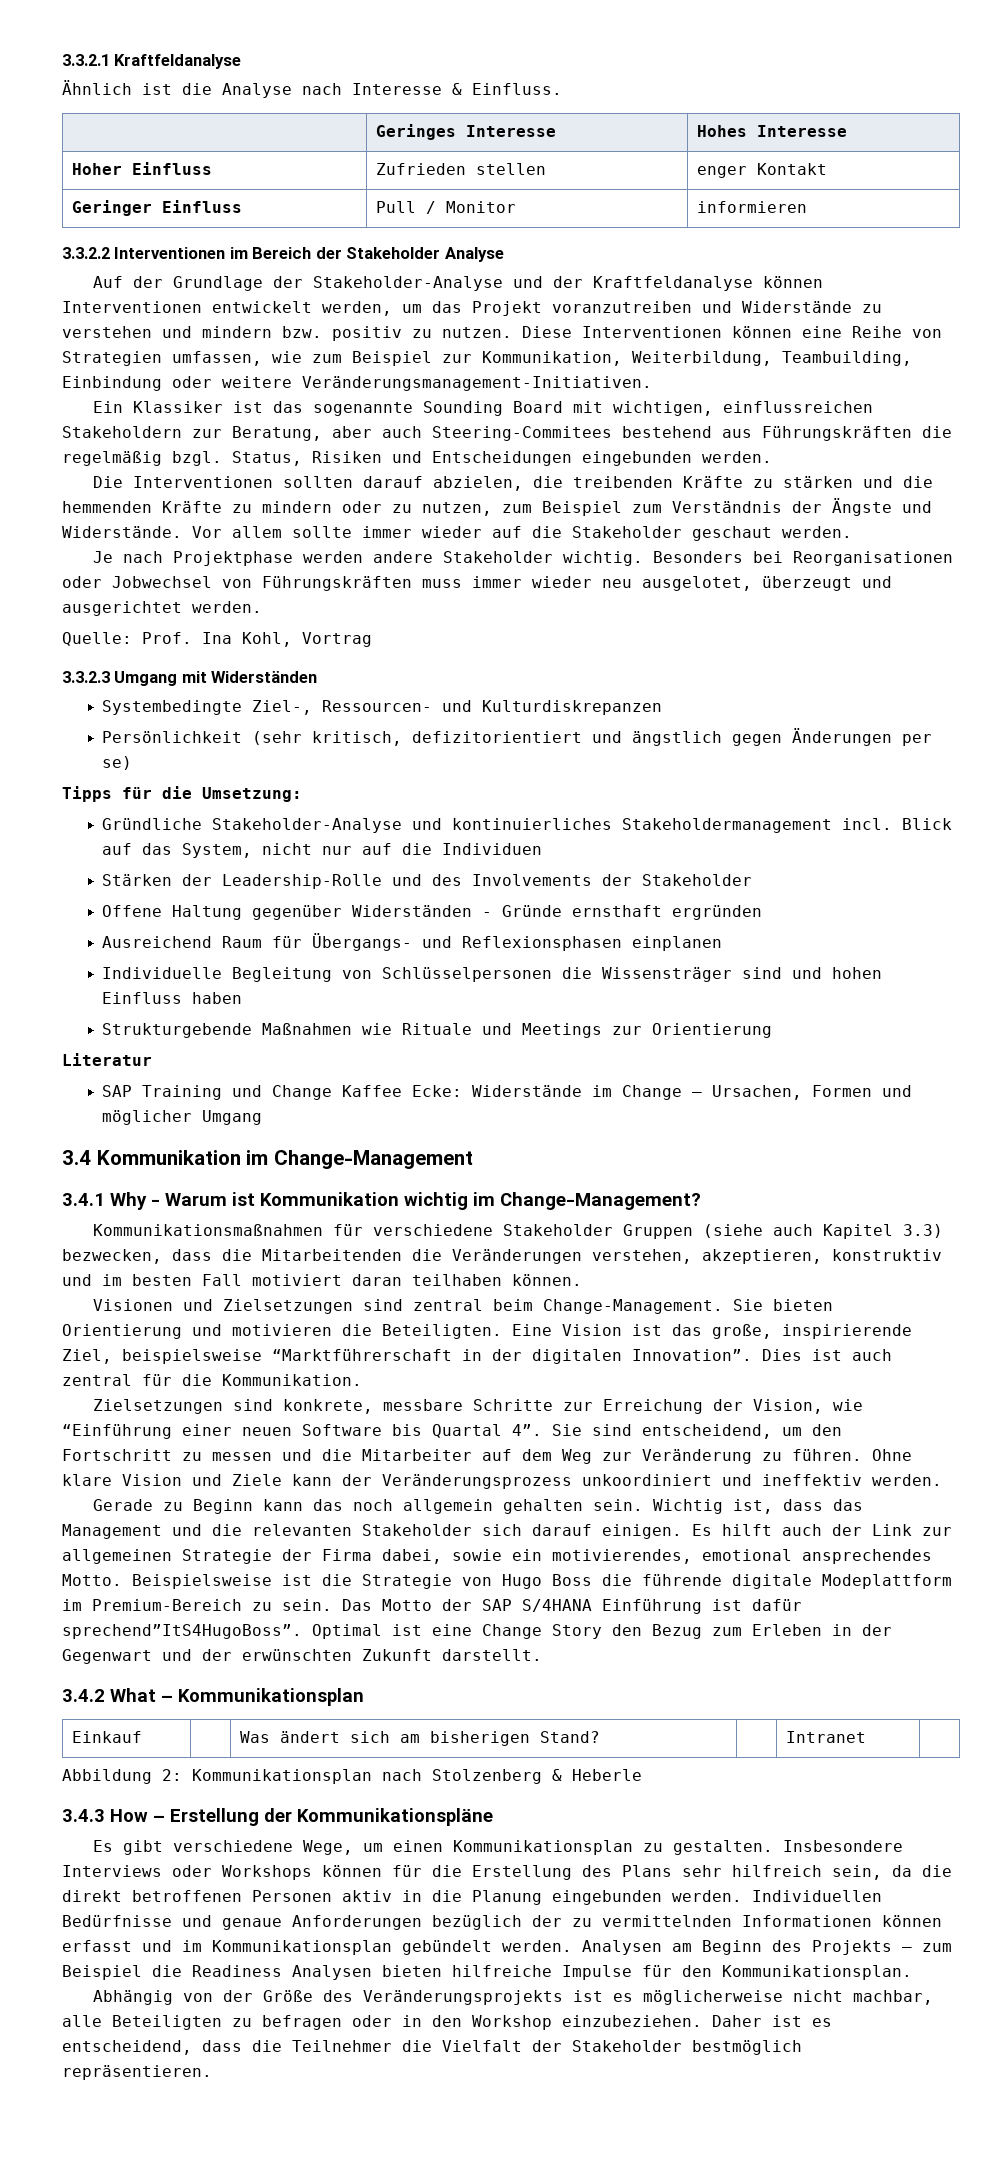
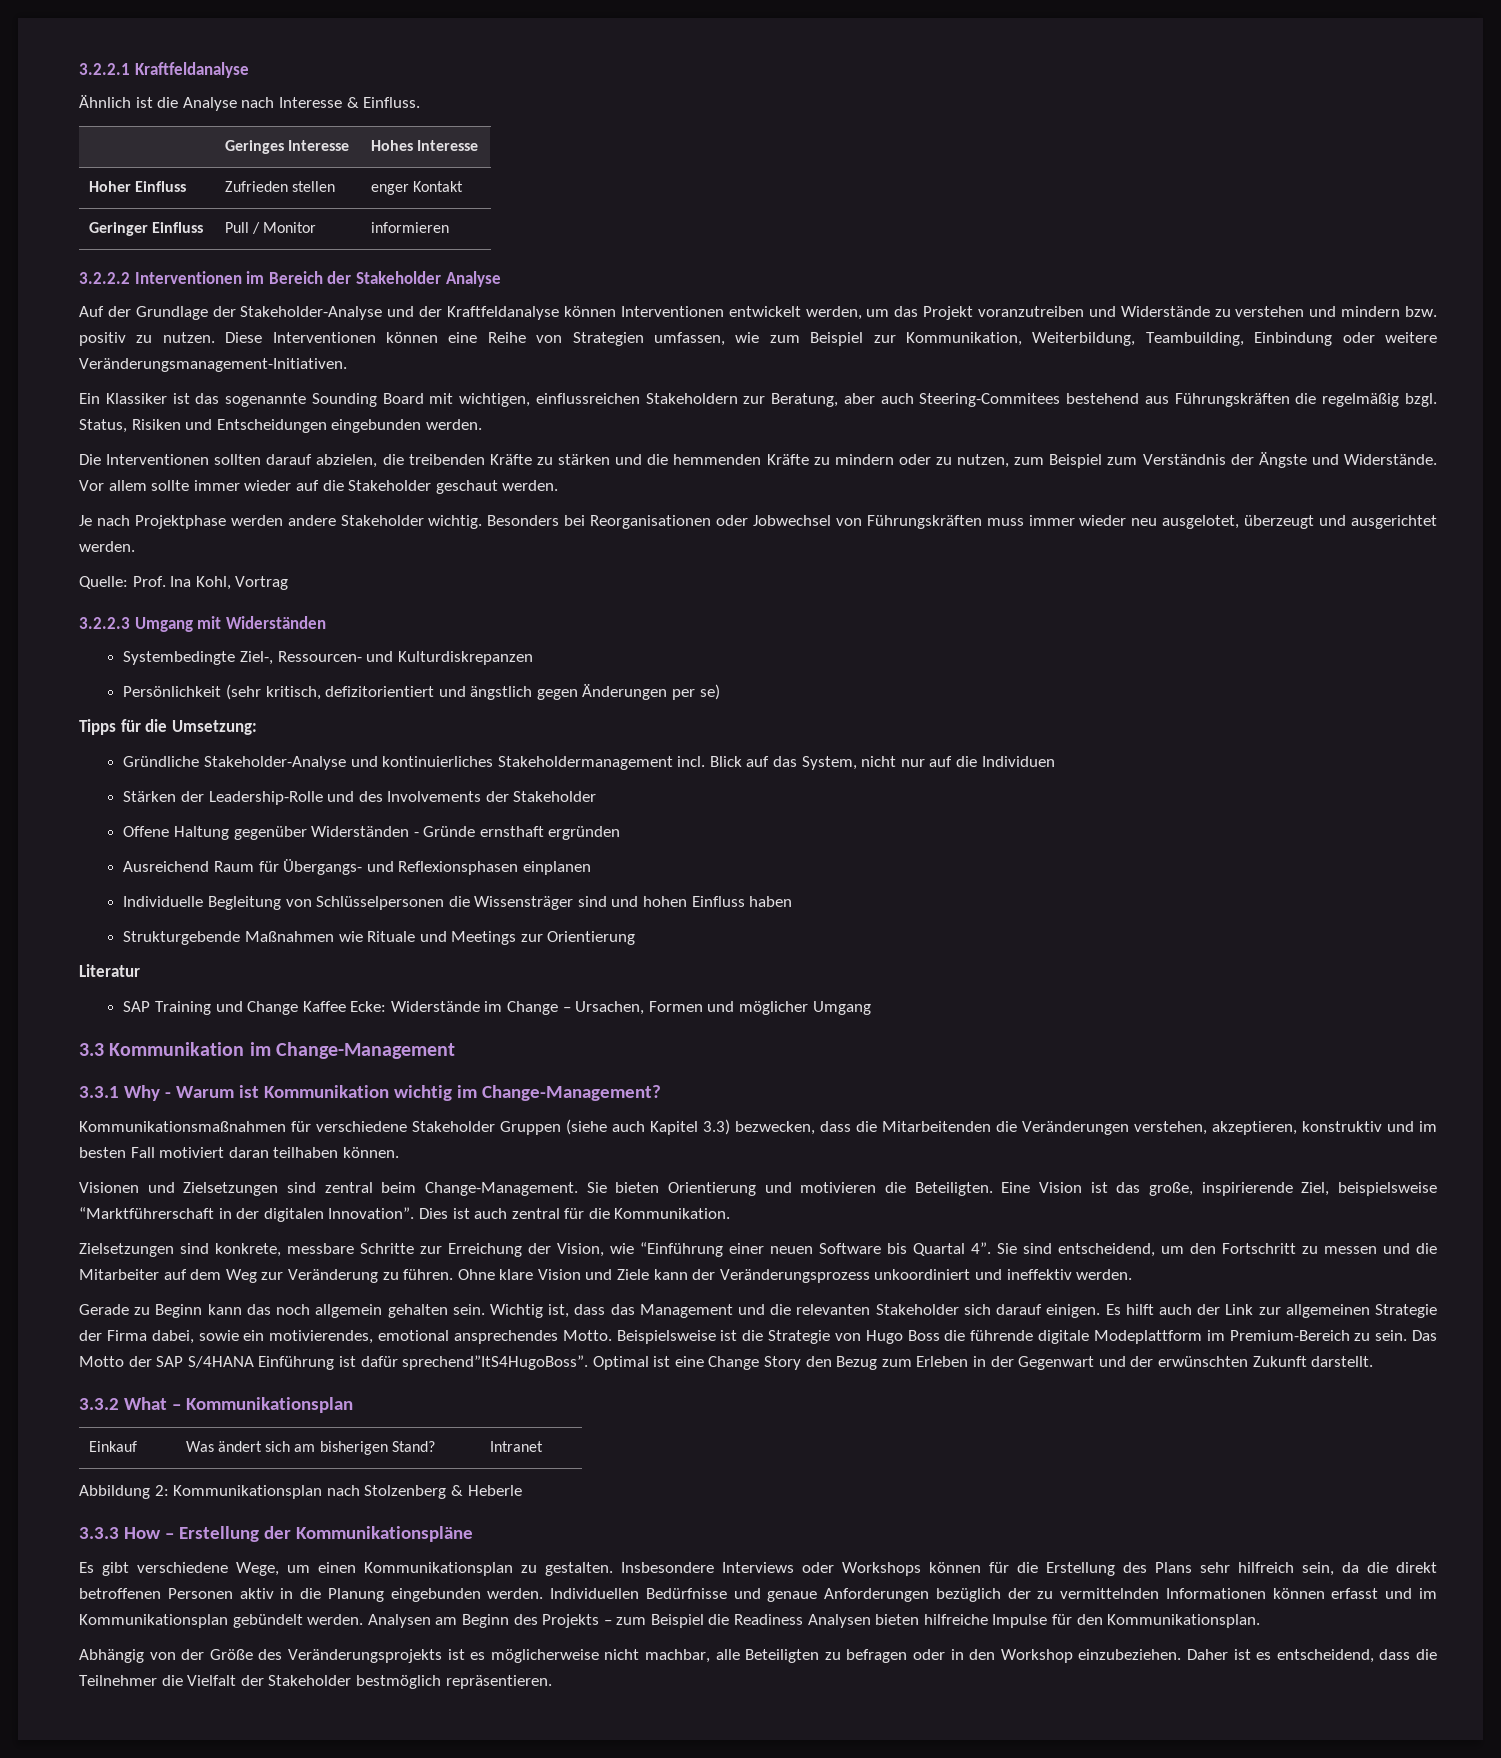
[62,54,110,66] 3.3.2.1 -> [79,63,130,75] 3.2.2.1
[62,247,110,259] 3.3.2.2 -> [79,272,130,284] 3.2.2.2
[62,671,110,683] 3.3.2.3 -> [79,617,130,629] 3.2.2.3
[62,1150,91,1165] 3.4 -> [79,1043,104,1056] 3.3
[62,1193,105,1206] 3.4.1 -> [79,1086,119,1098] 3.3.1
[62,1689,105,1702] 3.4.2 -> [79,1398,119,1410] 3.3.2
[62,1809,105,1822] 3.4.3 -> [79,1527,119,1539] 3.3.3

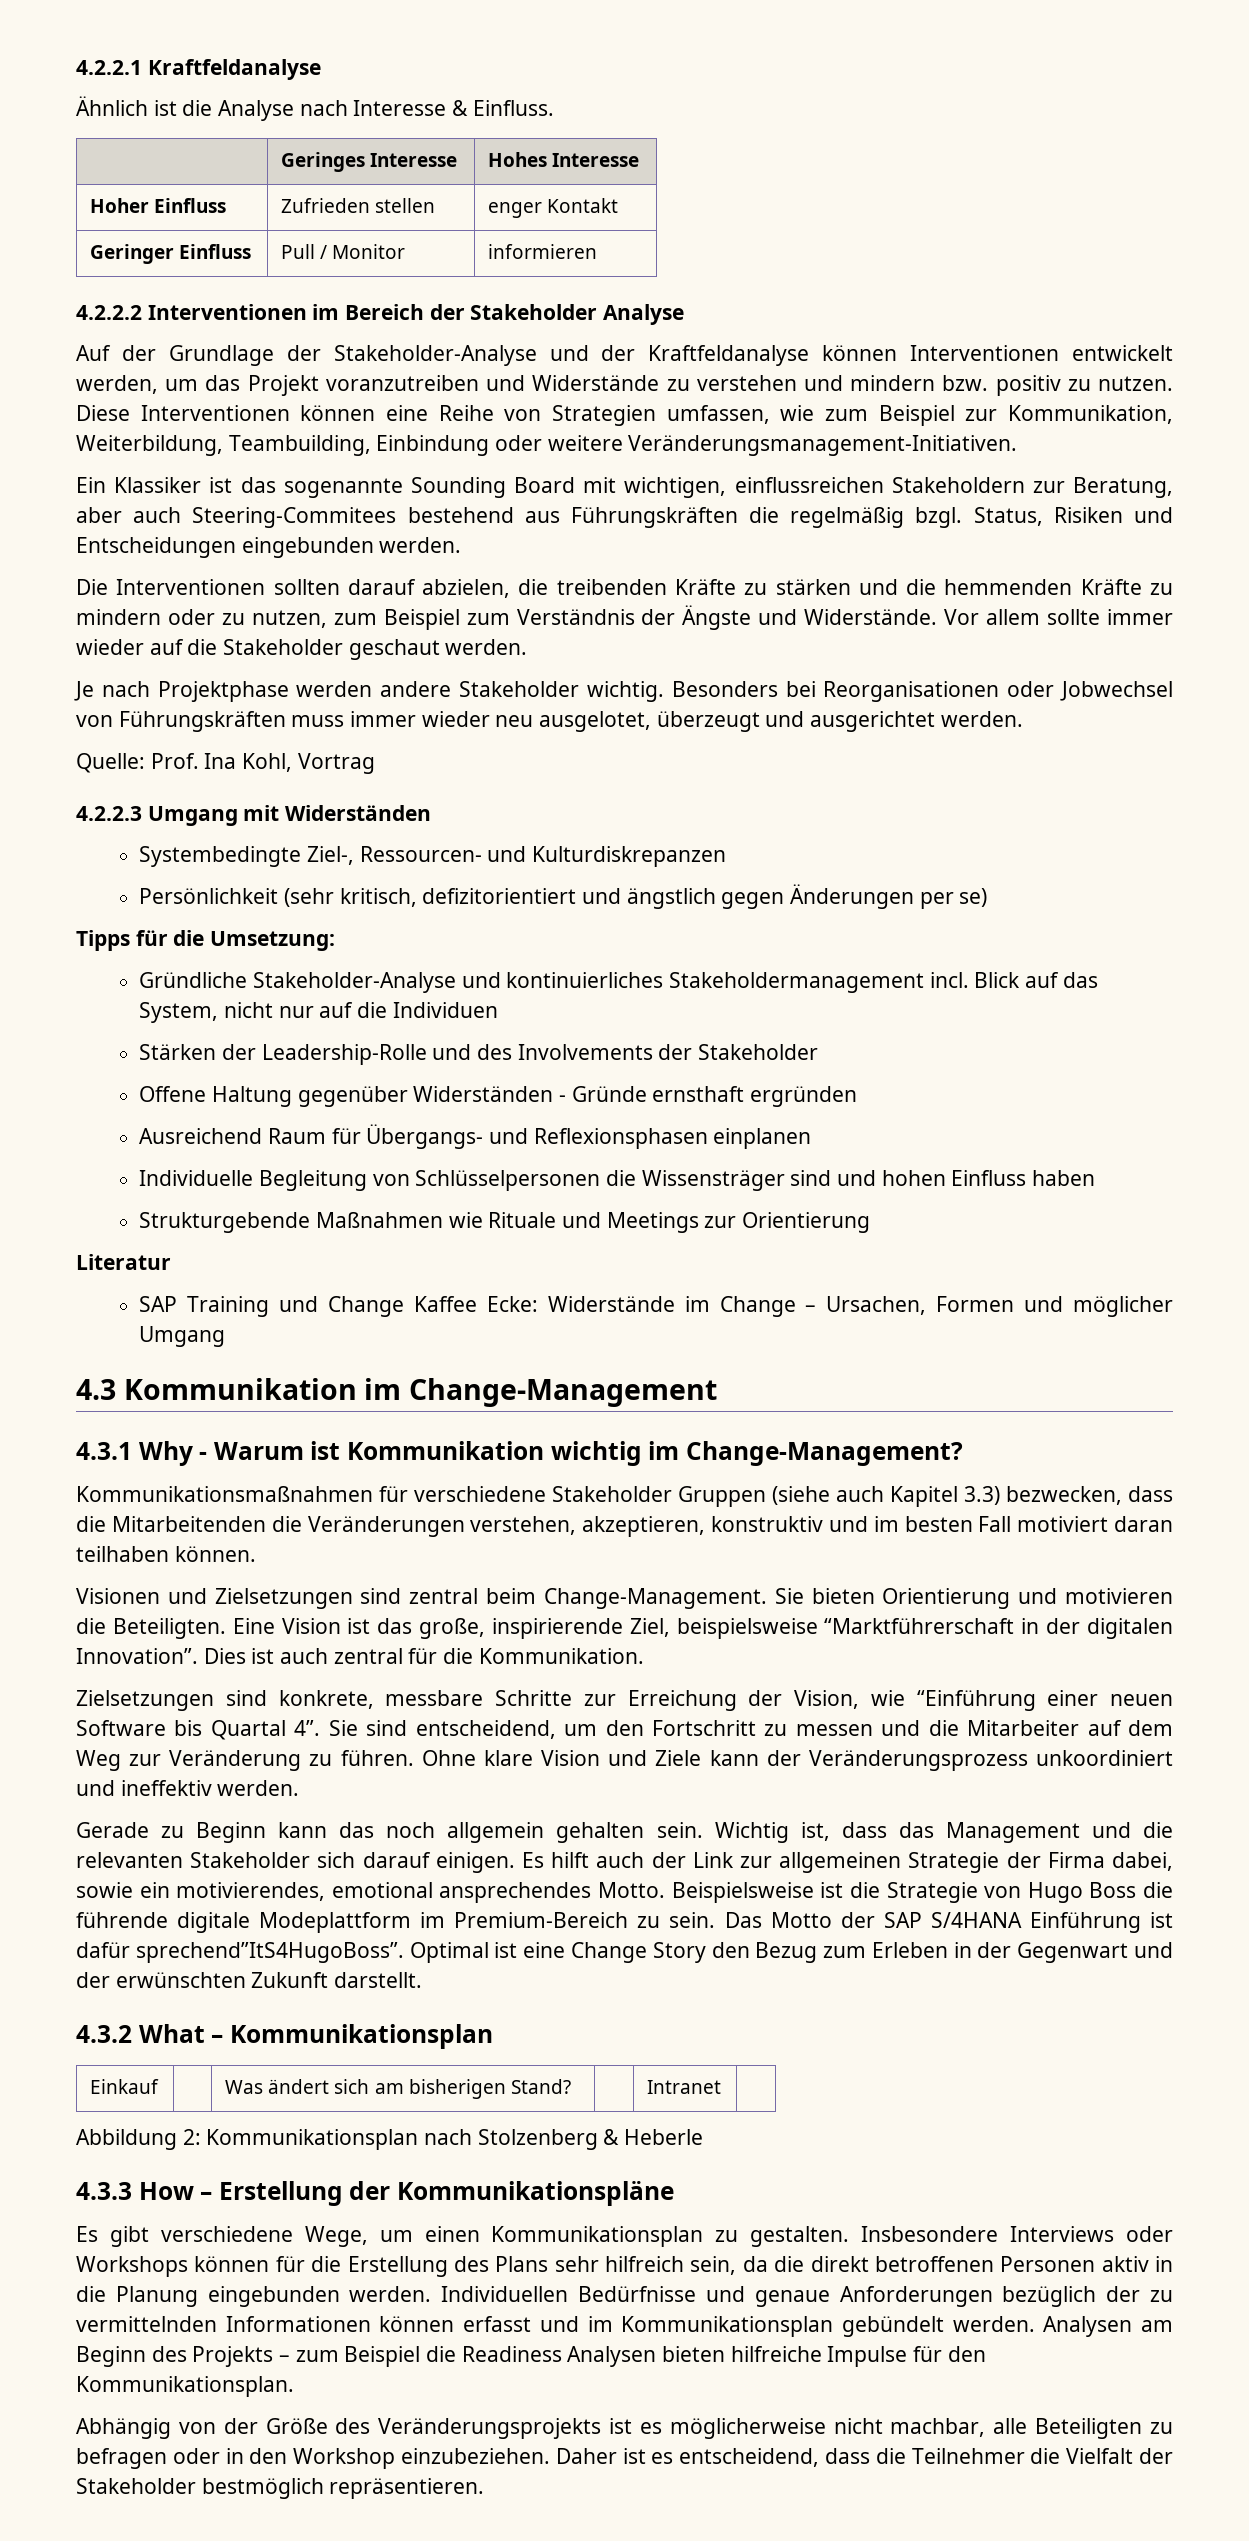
[79,63,130,75] 3.2.2.1 -> [76,60,142,75] 4.2.2.1
[79,272,130,284] 3.2.2.2 -> [76,305,142,320] 4.2.2.2
[79,617,130,629] 3.2.2.3 -> [76,806,142,821] 4.2.2.3
[79,1043,104,1056] 3.3 -> [76,1379,116,1400] 4.3
[79,1086,119,1098] 3.3.1 -> [76,1442,132,1460] 4.3.1
[79,1398,119,1410] 3.3.2 -> [76,2025,132,2043] 4.3.2
[79,1527,119,1539] 3.3.3 -> [76,2182,132,2200] 4.3.3

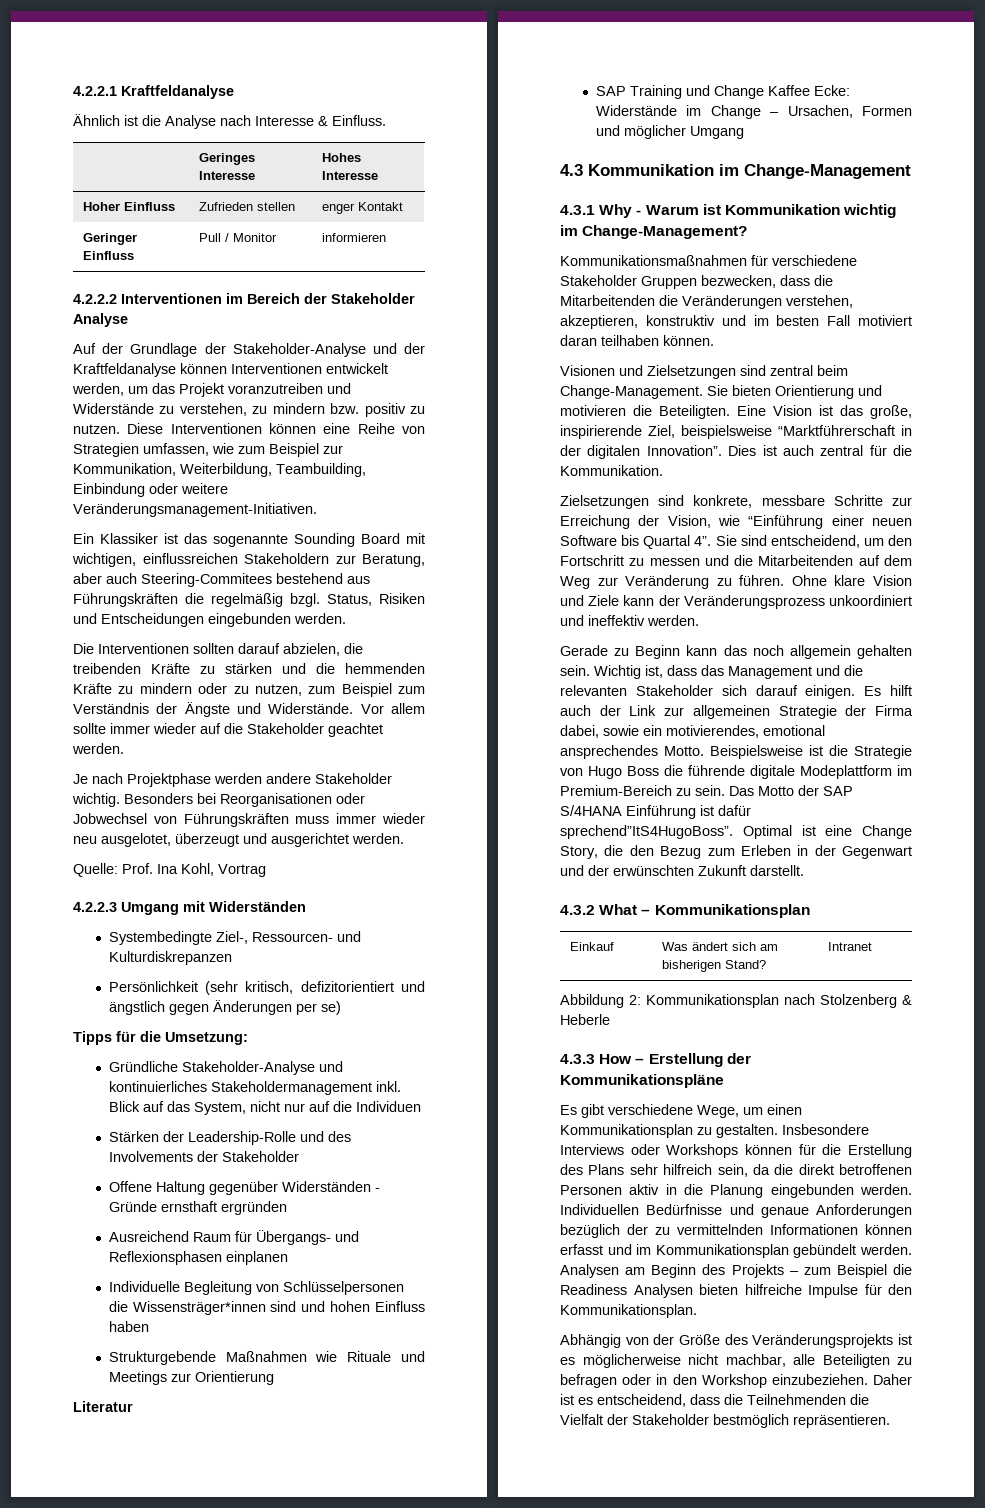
[696,375,843,391] verstehen und -> [179,403,268,416] verstehen, zu
[348,639,440,660] geschaut -> [328,723,383,737] geachtet
[929,972,969,988] incl. -> [375,1081,401,1092] inkl.
[641,1170,785,1191] Wissensträger -> [132,1301,266,1315] Wissensträger*innen
[772,1486,1000,1507] (siehe auch Kapitel 3.3) -> (697, 282) none
[967,1720,1080,1736] Mitarbeiter -> [758,555,854,566] Mitarbeitenden
[652,1942,706,1963] Story -> [560,845,624,859] Story, die
[911,2448,1025,2464] Teilnehmer -> [747,1394,846,1405] Teilnehmenden

